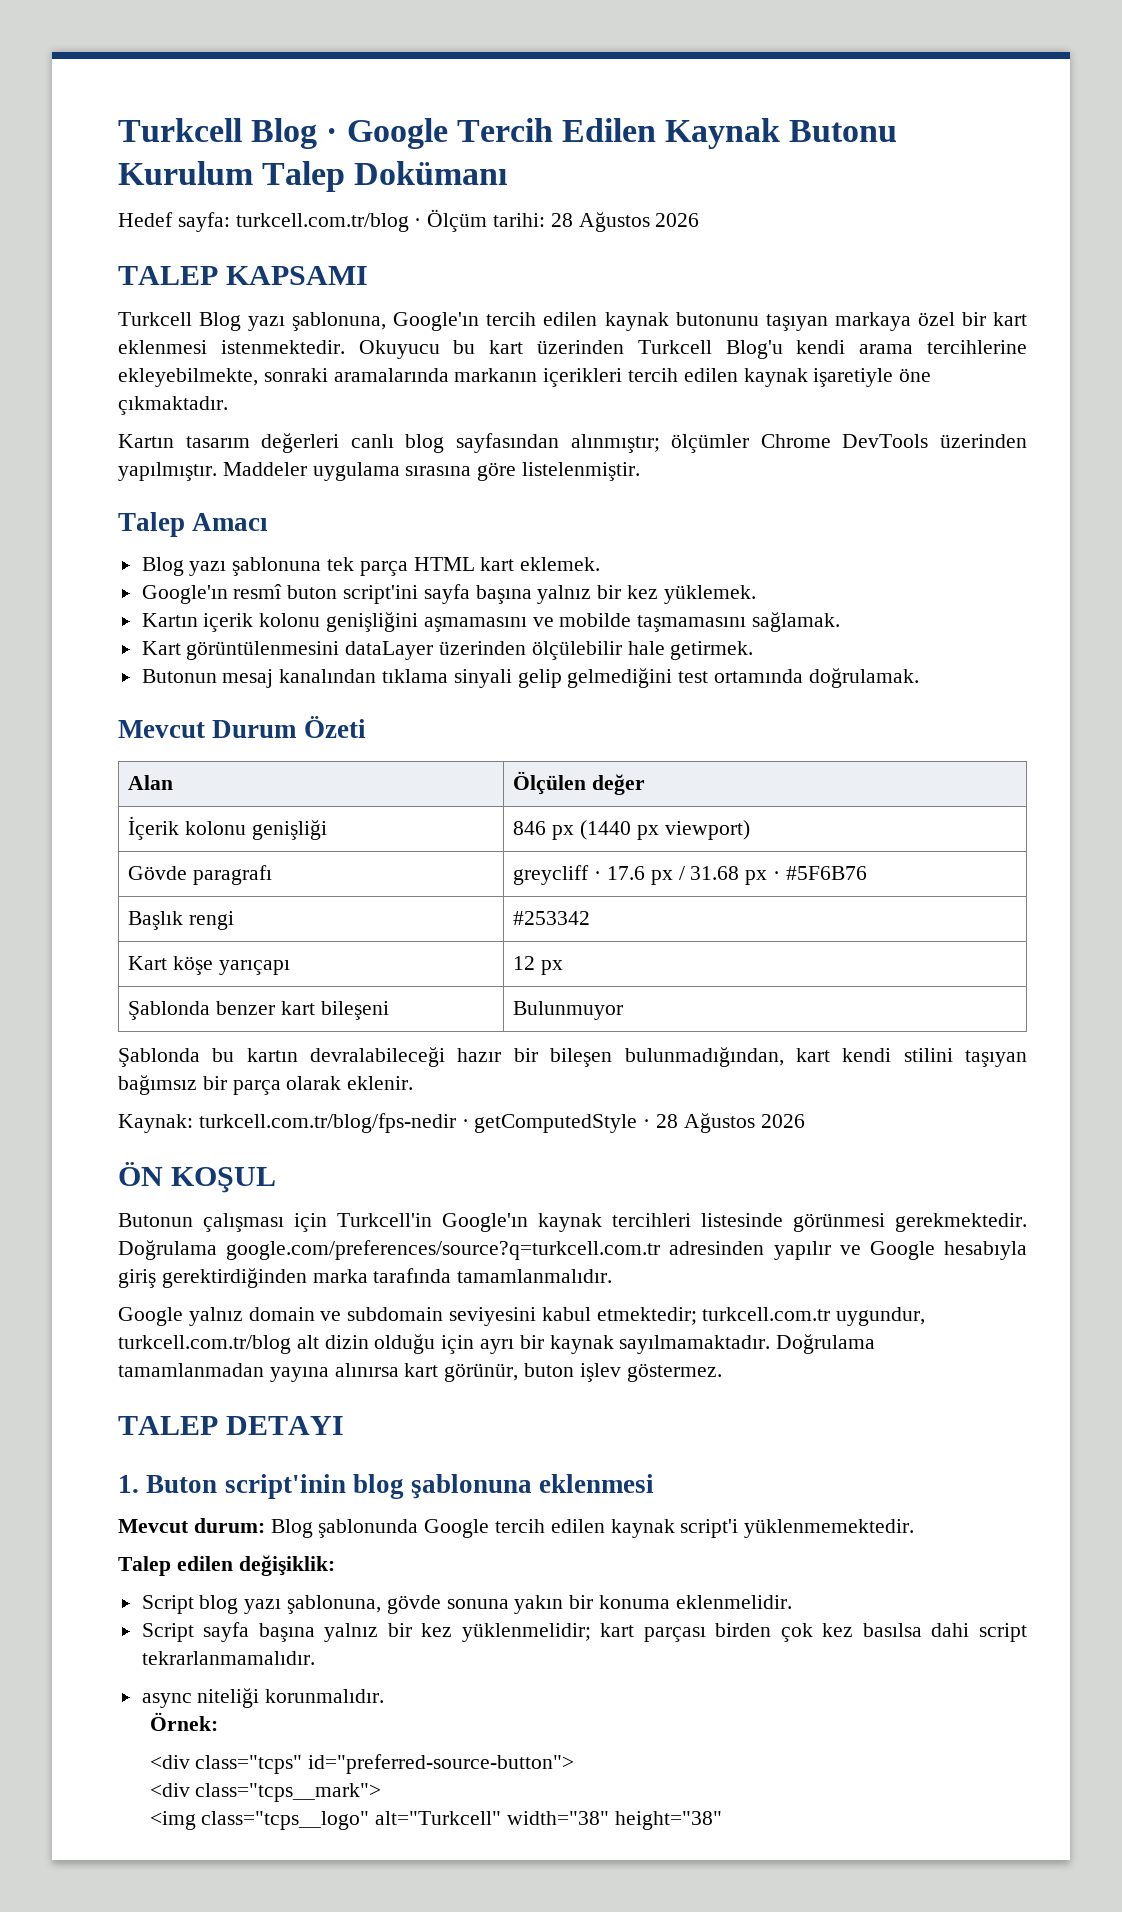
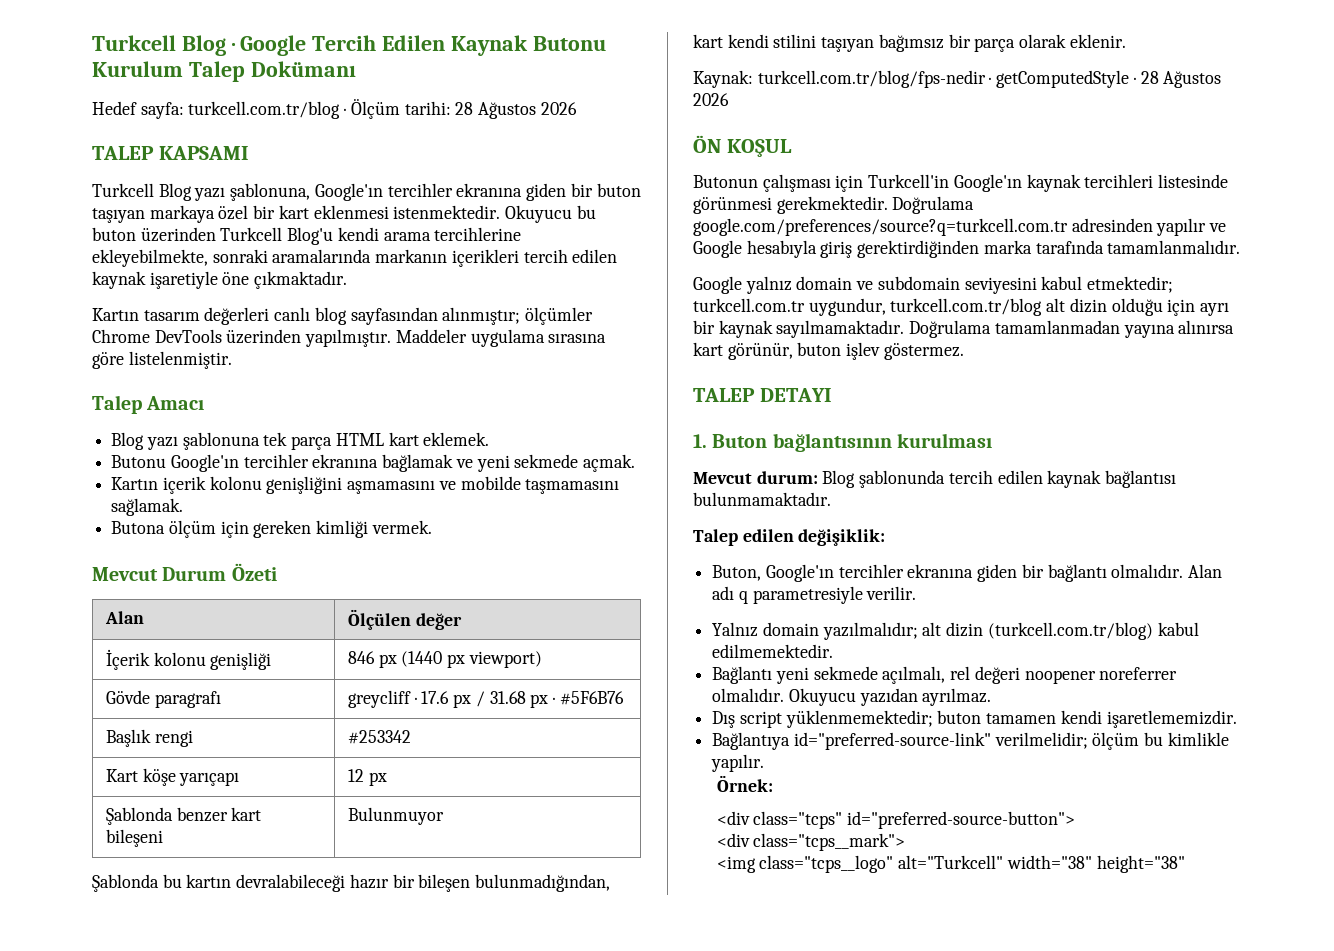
[486,312,759,331] tercih edilen kaynak butonunu -> [387,183,641,201] tercihler ekranına giden bir buton
[489,340,524,354] kart -> [92,227,136,241] buton
[141,584,756,604] Google'ın resmî buton script'ini sayfa başına yalnız bir kez yüklemek. -> [111,454,636,472] Butonu Google'ın tercihler ekranına bağlamak ve yeni sekmede açmak.
[141,641,754,660] [141,668,919,688] Kart görüntülenmesini dataLayer üzerinden ölçülebilir hale getirmek. // Butonun mesaj kanalından tıklama sinyali gelip gelmediğini test ortamında doğrulamak. -> [111,520,432,538] Butona ölçüm için gereken kimliği vermek.
[224,1474,655,1499] script'inin blog şablonuna eklenmesi -> [772,433,992,452] bağlantısının kurulması
[424,1519,915,1538] Google tercih edilen kaynak script'i yüklenmemektedir. -> [948,470,1177,488] [693,492,831,506] tercih edilen kaynak bağlantısı bulunmamaktadır.
[141,1595,792,1614] [141,1622,1027,1642] [141,1651,315,1665] [141,1688,385,1708] Script blog yazı şablonuna, gövde sonuna yakın bir konuma eklenmelidir. // Script sayfa başına yalnız bir kez yüklenmelidir; kart parçası birden çok kez basılsa dahi script tekrarlanmamalıdır. // async niteliği korunmalıdır. -> [712,564,1223,582] [712,586,917,604] [712,622,1199,640] [712,644,834,658] [712,666,1178,684] [712,688,992,706] [712,710,1237,728] [712,732,1229,750] [711,754,765,772] Buton, Google'ın tercihler ekranına giden bir bağlantı olmalıdır. Alan adı q parametresiyle verilir. // Yalnız domain yazılmalıdır; alt dizin (turkcell.com.tr/blog) kabul edilmemektedir. // Bağlantı yeni sekmede açılmalı, rel değeri noopener noreferrer olmalıdır. Okuyucu yazıdan ayrılmaz. // Dış script yüklenmemektedir; buton tamamen kendi işaretlememizdir. // Bağlantıya id="preferred-source-link" verilmelidir; ölçüm bu kimlikle yapılır.

